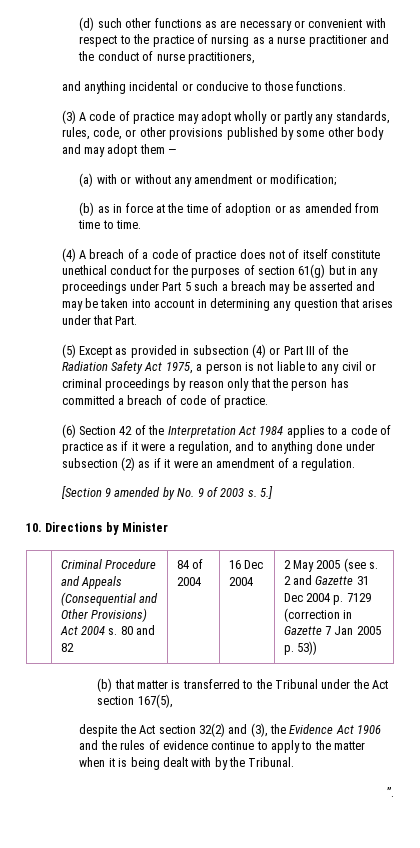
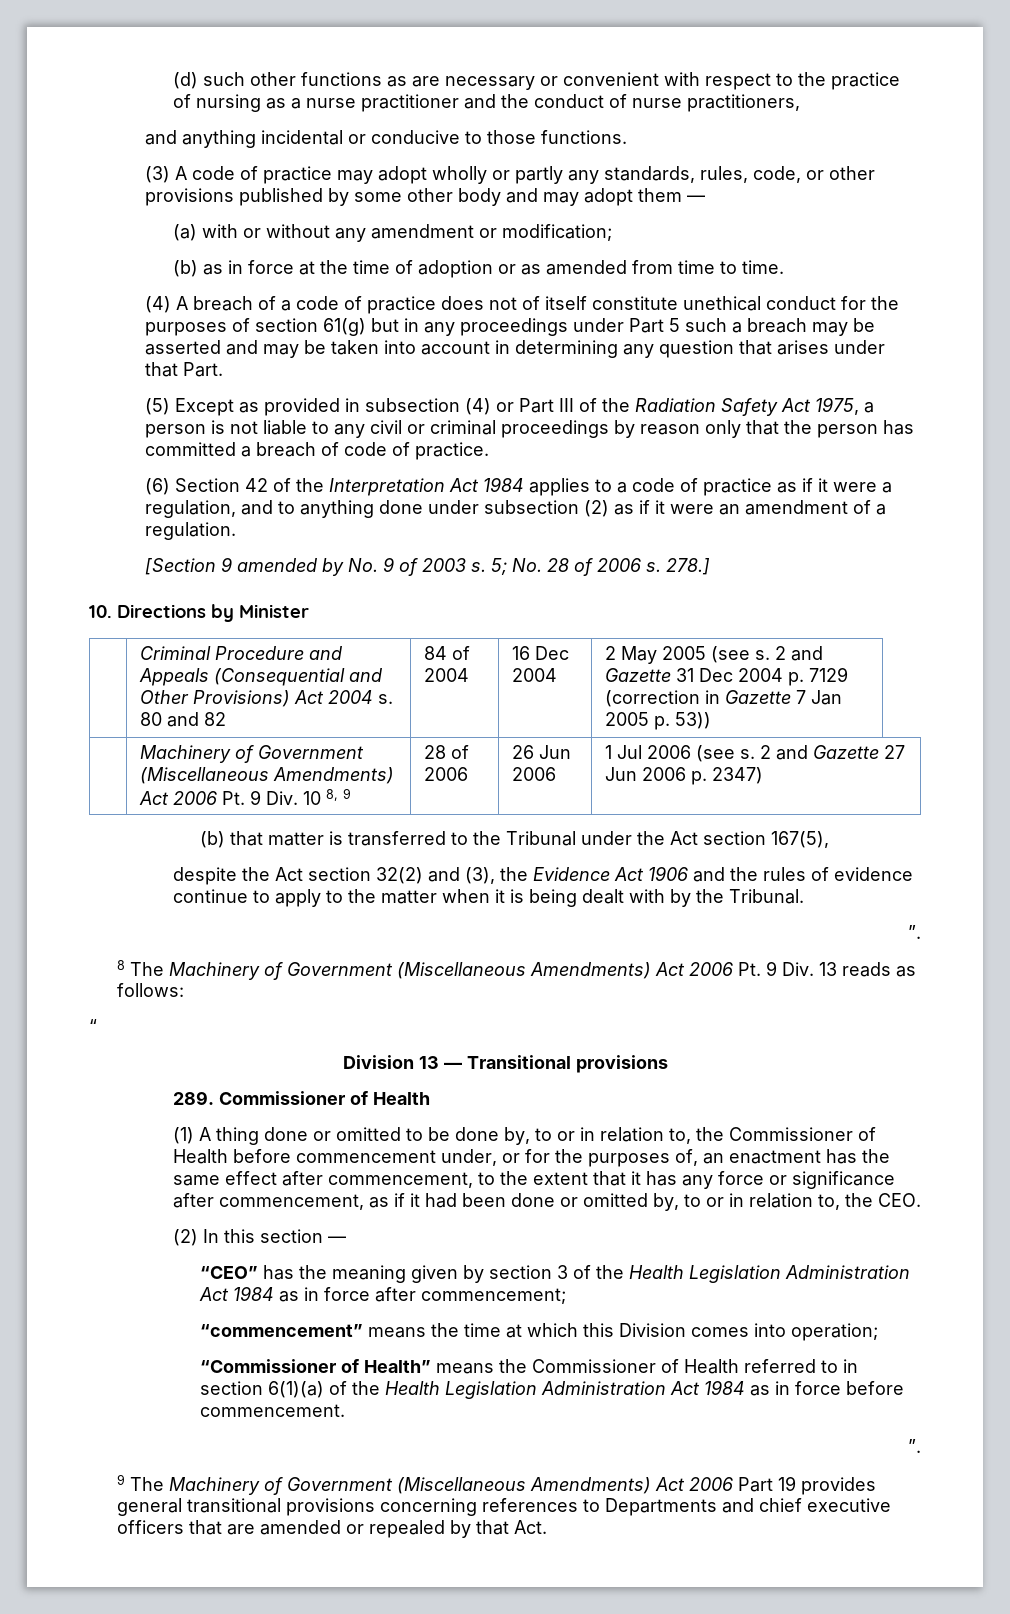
[260,486,274,499] 5.] -> [490,558,710,576] 5; No. 28 of 2006 s. 278.]
(318, 648) none -> [140,745,365,763] [140,767,395,784] [139,788,352,805] [424,745,470,759] [424,767,469,781] [512,745,572,759] [512,767,557,781] [605,745,906,762] [605,767,764,785] // | Machinery of Government (Miscellaneous Amendments) Act 2006 Pt. 9 Div. 10 8, 9 | 28 of 2006 | 26 Jun 2006 | 1 Jul 2006 (see s. 2 and Gazette 27 Jun 2006 p. 2347)
(394, 792) none -> [116,960,916,980] [116,983,184,997] [89,1019,97,1033] [342,1055,668,1073] [172,1091,430,1105] [172,1127,876,1145] [172,1149,890,1167] [172,1171,895,1189] [172,1193,921,1211] [172,1229,346,1246] [200,1265,911,1283] [199,1286,567,1304] [200,1323,879,1341] [200,1359,859,1374] [200,1380,905,1399] [200,1404,346,1417] [908,1439,921,1453] [116,1474,876,1495] [116,1498,891,1516] [116,1520,547,1538] // 8 The Machinery of Government (Miscellaneous Amendments) Act 2006 Pt. 9 Div. 13 reads as follows: // “ // Division 13 — Transitional provisions // 289. Commissioner of Health // (1) A thing done or omitted to be done by, to or in relation to, the Commissioner of Health before commencement under, or for the purposes of, an enactment has the same effect after commencement, to the extent that it has any force or significance after commencement, as if it had been done or omitted by, to or in relation to, the CEO. // (2) In this section — // “CEO” has the meaning given by section 3 of the Health Legislation Administration Act 1984 as in force after commencement; // “commencement” means the time at which this Division comes into operation; // “Commissioner of Health” means the Commissioner of Health referred to in section 6(1)(a) of the Health Legislation Administration Act 1984 as in force before commencement. // ”. // 9 The Machinery of Government (Miscellaneous Amendments) Act 2006 Part 19 provides general transitional provisions concerning references to Departments and chief executive officers that are amended or repealed by that Act.

